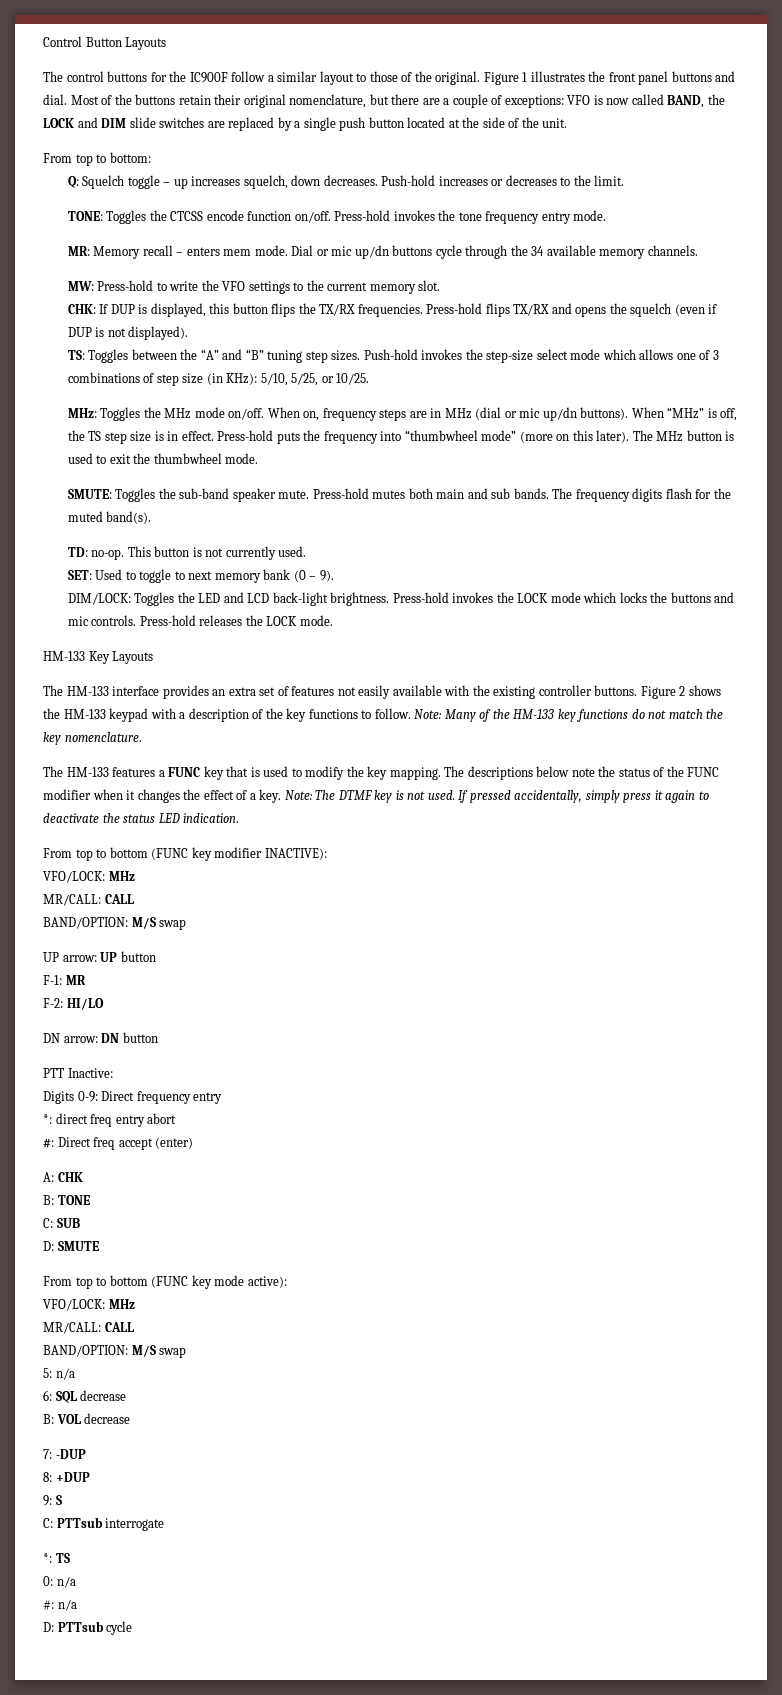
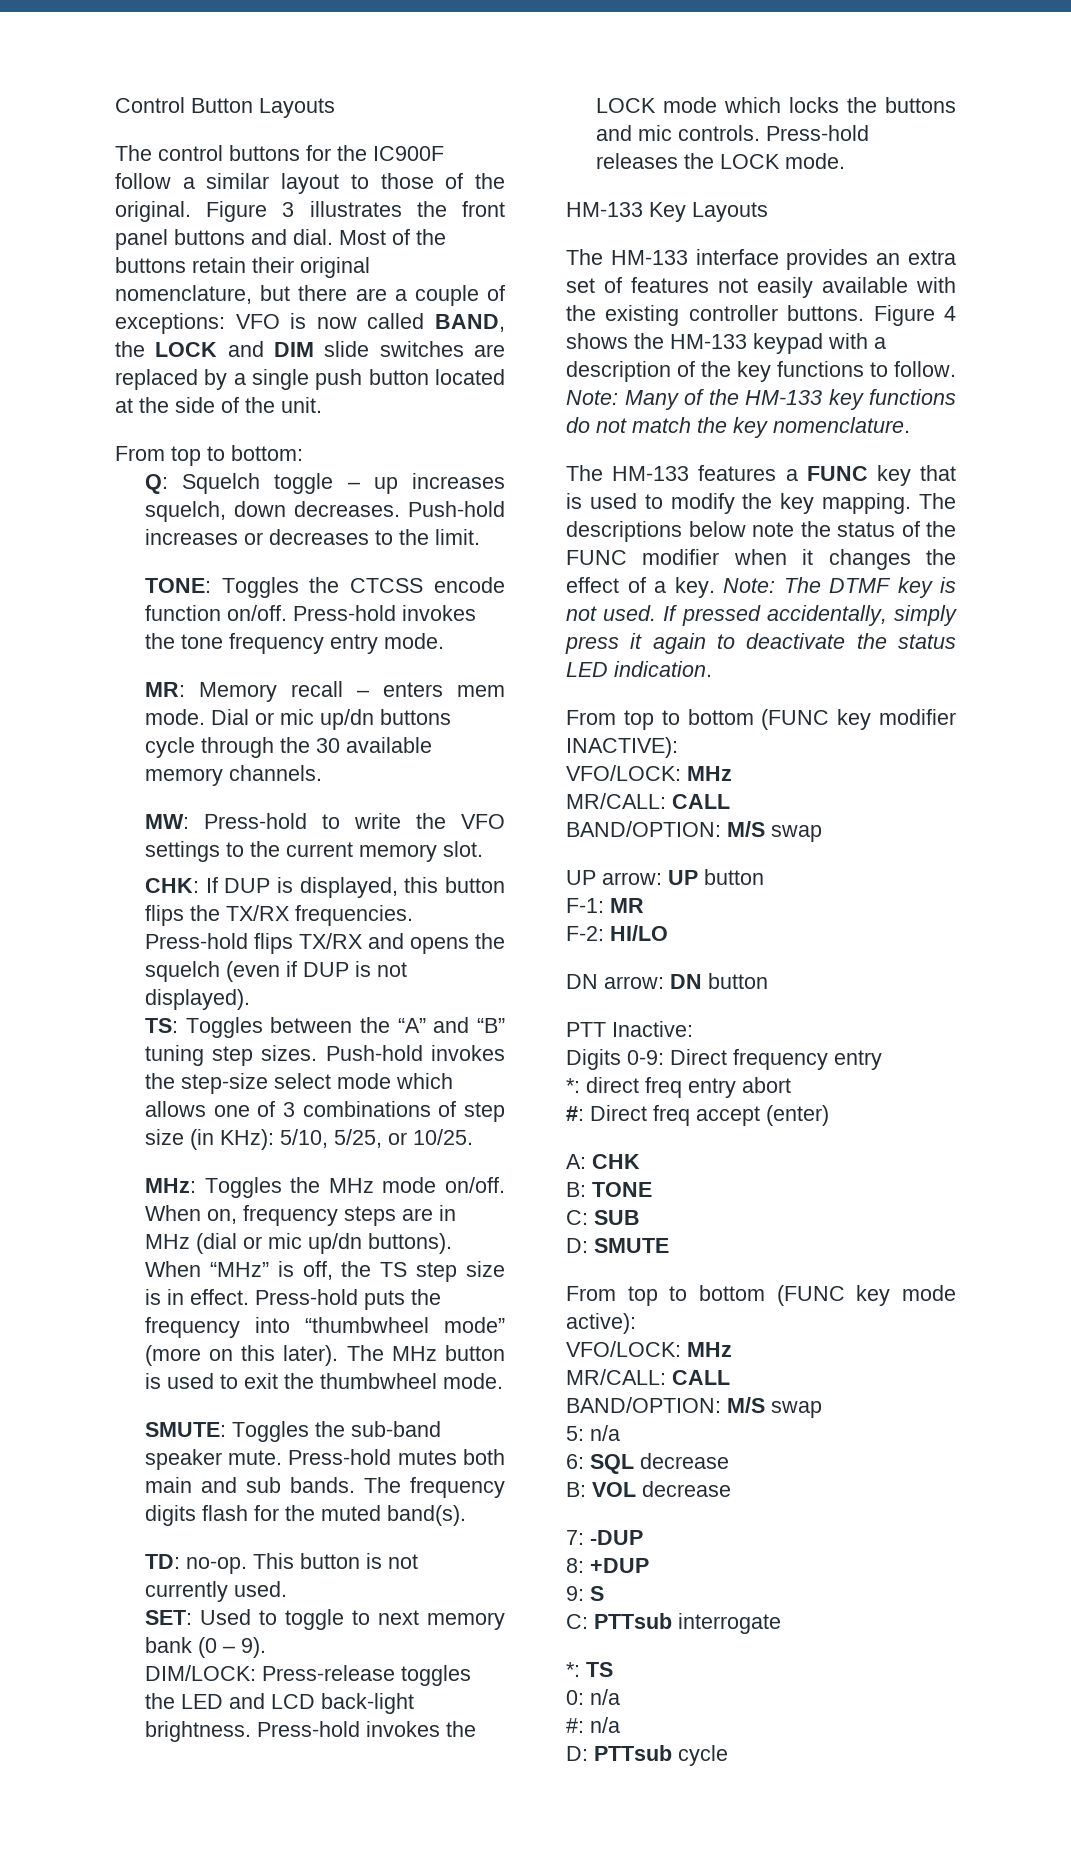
[522,72,528,82] 1 -> [282,202,295,217] 3
[531,246,545,256] 34 -> [315,738,340,753] 30
[134,592,175,606] Toggles -> [261,1665,471,1686] Press-release toggles
[679,686,686,696] 2 -> [944,306,956,321] 4

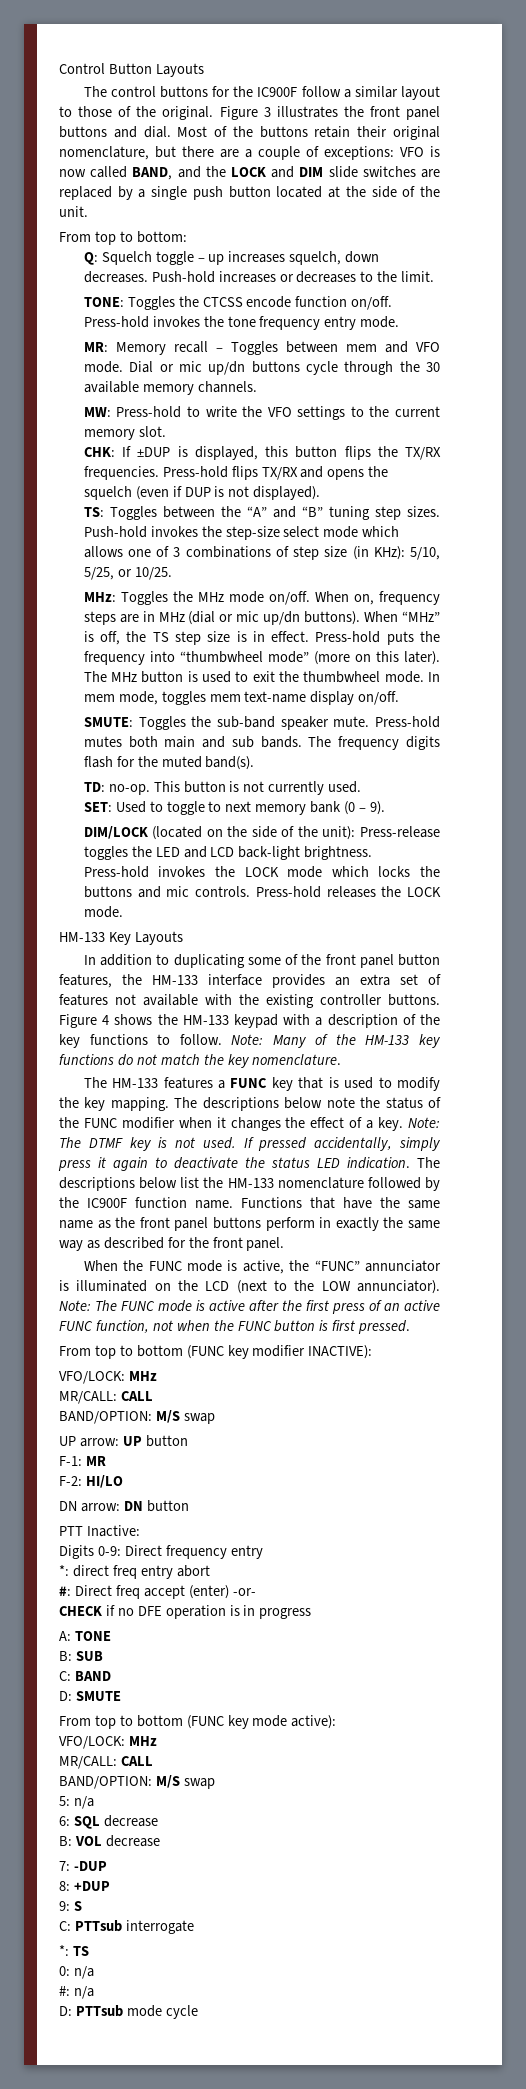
(505, 323) none -> [177,166,201,178] and
[382,682,506,697] enters mem -> [230,341,441,355] Toggles between mem and VFO
[224,878,271,893] DUP -> [137,447,171,457] ±DUP
(503, 1381) none -> [428,672,441,682] [83,691,400,705] In mem mode, toggles mem text-name display on/off.
[144,1665,256,1681] DIM/LOCK: -> [83,826,356,840] DIM/LOCK (located on the side of the unit):
[566,249,603,265] The -> [83,954,440,968] [59,974,142,988] In addition to duplicating some of the front panel button features, the
[757,277,813,298] easily -> (136, 999) none
(712, 669) none -> [417,1157,440,1168] [59,1177,441,1191] [59,1197,440,1209] [59,1217,441,1231] [59,1237,285,1251] [83,1260,442,1274] [59,1280,440,1294] [59,1300,440,1314] [59,1320,411,1334] The descriptions below list the HM-133 nomenclature followed by the IC900F function name. Functions that have the same name as the front panel buttons perform in exactly the same way as described for the front panel. // When the FUNC mode is active, the “FUNC” annunciator is illuminated on the LCD (next to the LOW annunciator). Note: The FUNC mode is active after the first press of an active FUNC function, not when the FUNC button is first pressed.
(829, 1115) none -> [232,1588,256,1596] [59,1605,312,1619] -or- // CHECK if no DFE operation is in progress
[592,1154,640,1169] [566,1182,652,1197] [566,1210,640,1225] CHK // B: TONE // C: SUB -> [74,1631,111,1641] [59,1651,103,1661] [59,1671,111,1681] TONE // B: SUB // C: BAND
(672, 1753) none -> [126,2005,162,2017] mode

